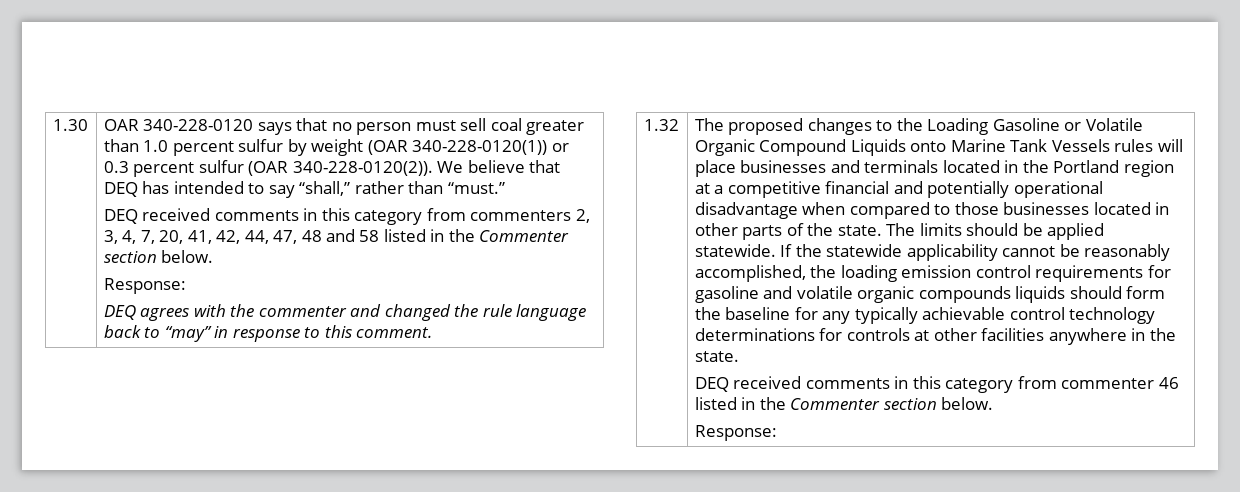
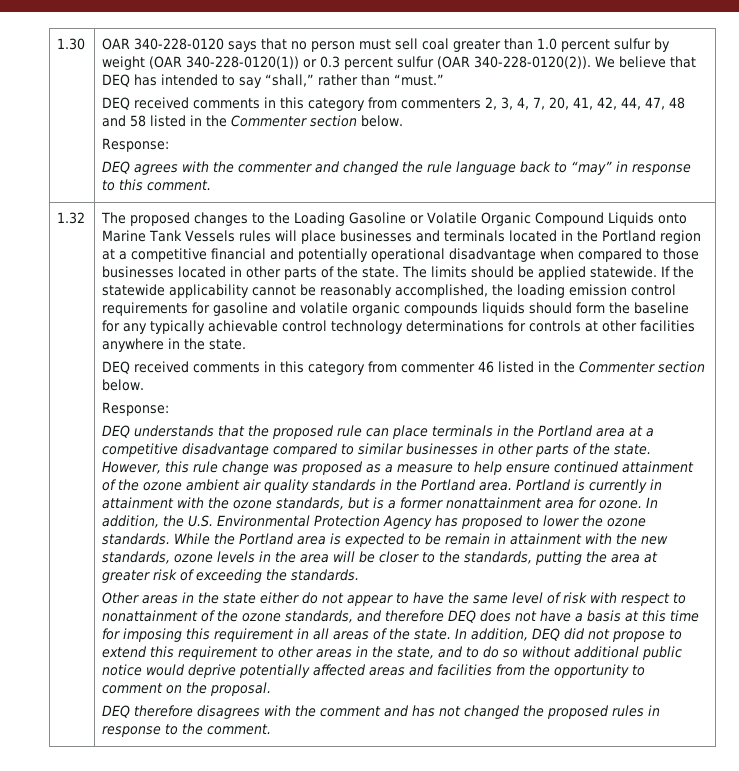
(777, 433) none -> [102,425,655,439] [102,443,652,457] [102,461,695,475] [102,479,663,493] [102,497,659,510] [102,515,647,529] [102,533,669,547] [102,551,659,565] [102,569,360,583] [102,592,687,606] [102,610,700,623] [102,628,683,642] [102,646,683,660] [102,664,646,678] [102,682,272,696] [102,705,661,719] [102,723,272,737] // DEQ understands that the proposed rule can place terminals in the Portland area at a competitive disadvantage compared to similar businesses in other parts of the state. However, this rule change was proposed as a measure to help ensure continued attainment of the ozone ambient air quality standards in the Portland area. Portland is currently in attainment with the ozone standards, but is a former nonattainment area for ozone. In addition, the U.S. Environmental Protection Agency has proposed to lower the ozone standards. While the Portland area is expected to be remain in attainment with the new standards, ozone levels in the area will be closer to the standards, putting the area at greater risk of exceeding the standards. // Other areas in the state either do not appear to have the same level of risk with respect to nonattainment of the ozone standards, and therefore DEQ does not have a basis at this time for imposing this requirement in all areas of the state. In addition, DEQ did not propose to extend this requirement to other areas in the state, and to do so without additional public notice would deprive potentially affected areas and facilities from the opportunity to comment on the proposal. // DEQ therefore disagrees with the comment and has not changed the proposed rules in response to the comment.

